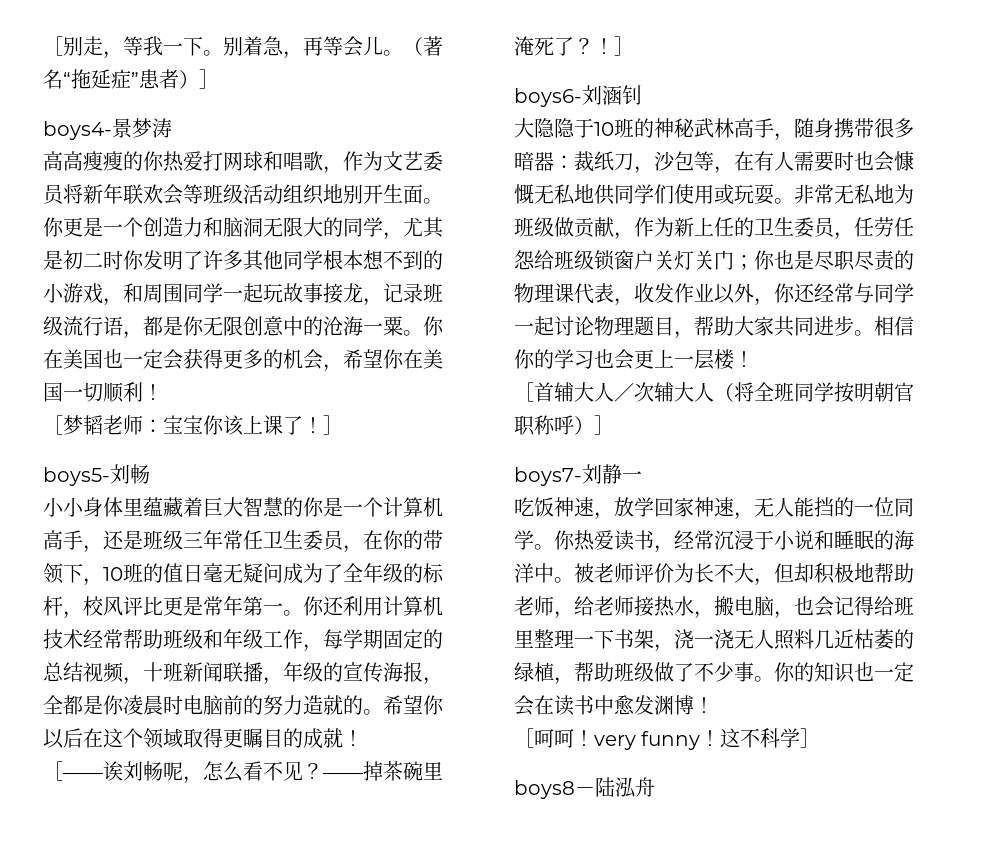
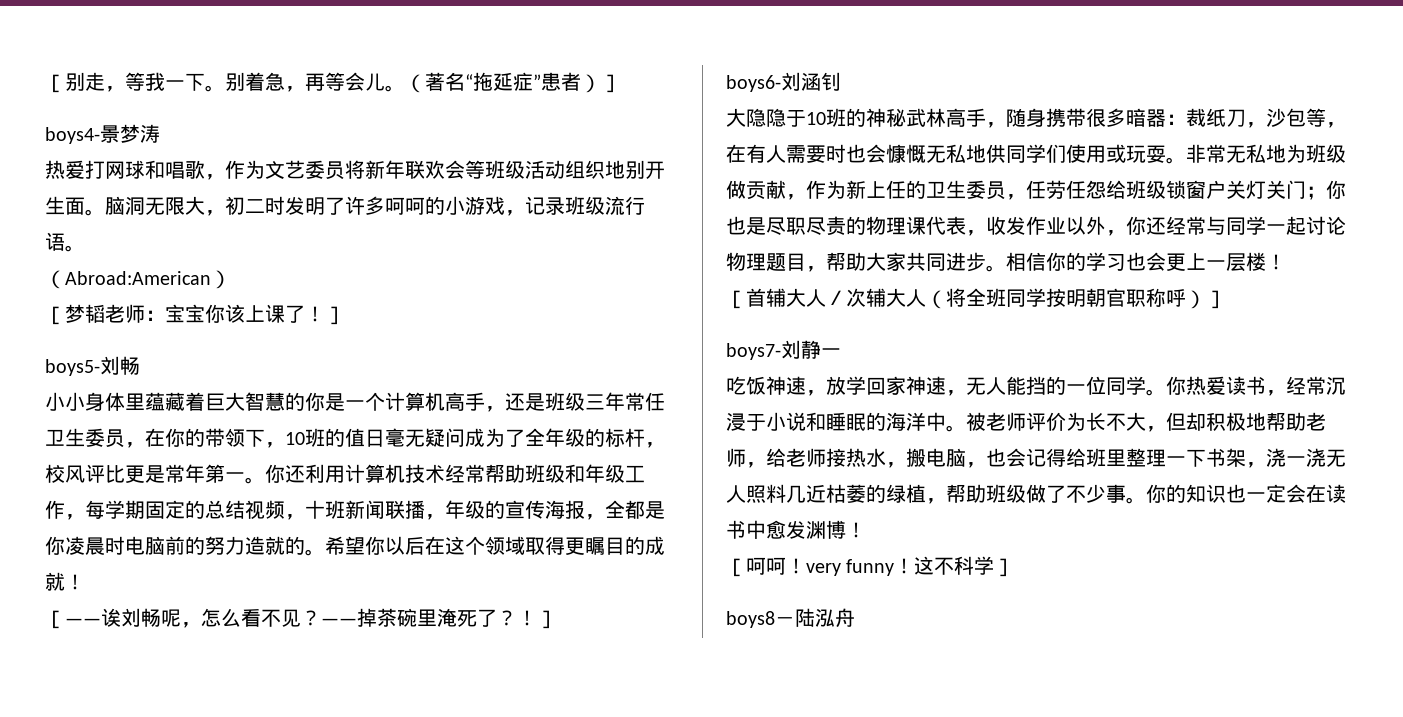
[43,151,164,171] 高高瘦瘦的你 -> (160, 133) none
[43,217,444,240] [43,250,443,271] [43,283,443,306] [43,316,444,339] [43,349,443,372] [43,382,163,403] 你更是一个创造力和脑洞无限大的同学，尤其是初二时你发明了许多其他同学根本想不到的小游戏，和周围同学一起玩故事接龙，记录班级流行语，都是你无限创意中的沧海一粟。你在美国也一定会获得更多的机会，希望你在美国一切顺利！ -> [105,196,645,216] [45,232,85,252] [45,270,231,289] 脑洞无限大，初二时发明了许多呵呵的小游戏，记录班级流行语。 // （Abroad:American）

